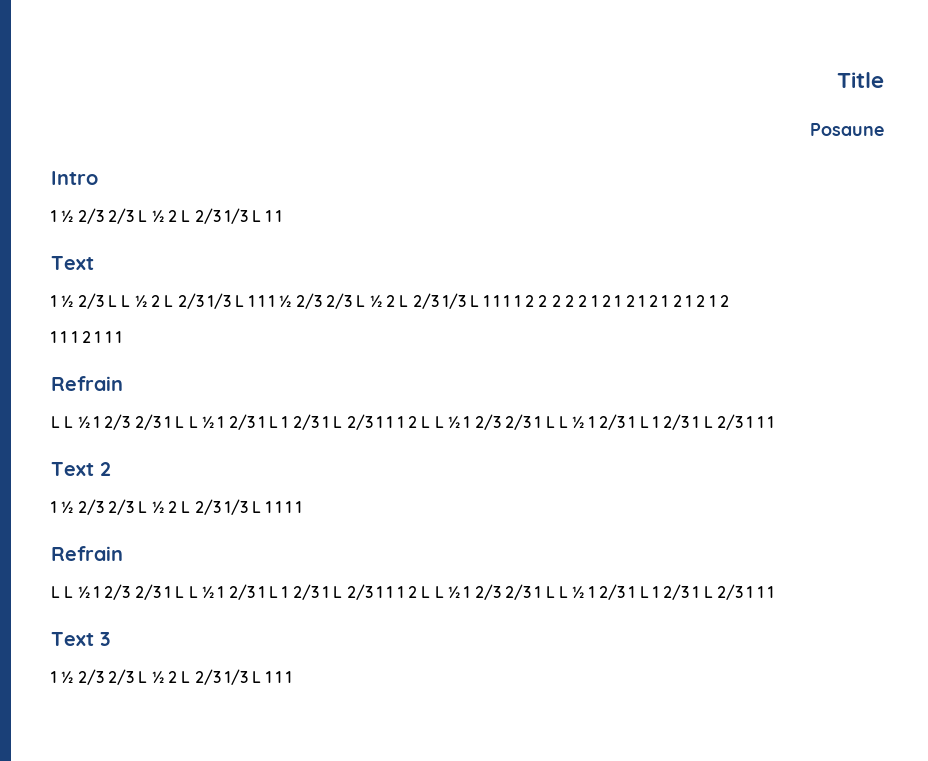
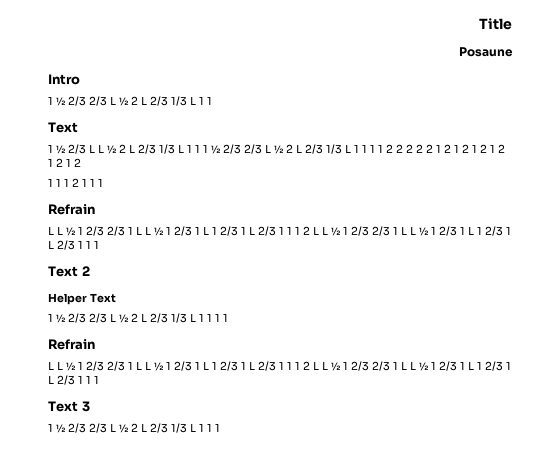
(111, 469) none -> [48,293,116,305] // Helper Text

